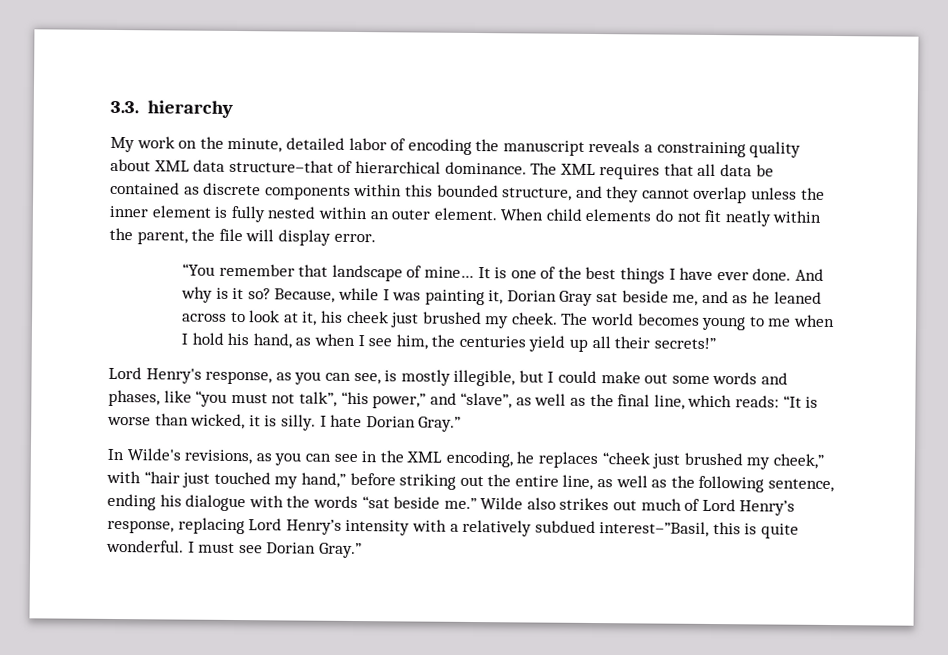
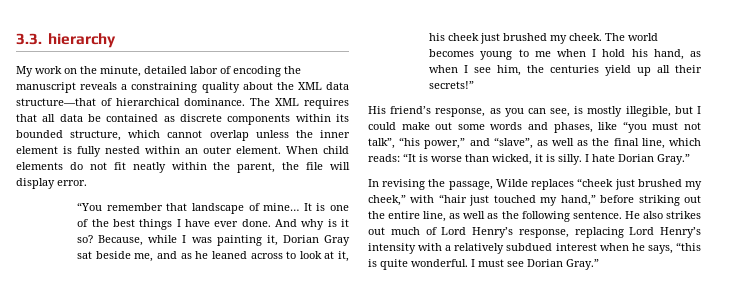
(151, 165) none -> [276,82,294,90] the
[228,159,334,173] structure–that -> [16,98,96,106] structure—that
[404,184,433,197] this -> [336,114,349,122] its
[575,185,640,203] and they -> [128,130,161,138] which
[108,366,202,384] Lord Henry's -> [368,106,432,114] His friend’s
[126,448,535,468] Wilde's revisions, as you can see in the XML encoding, he -> [382,179,528,190] revising the passage, Wilde
[768,478,835,493] [107,493,524,512] sentence, ending his dialogue with the words “sat beside me.” Wilde -> [572,211,640,219] sentence. He
[599,521,741,537] interest–”Basil, this -> [555,242,701,254] interest when he says, “this

